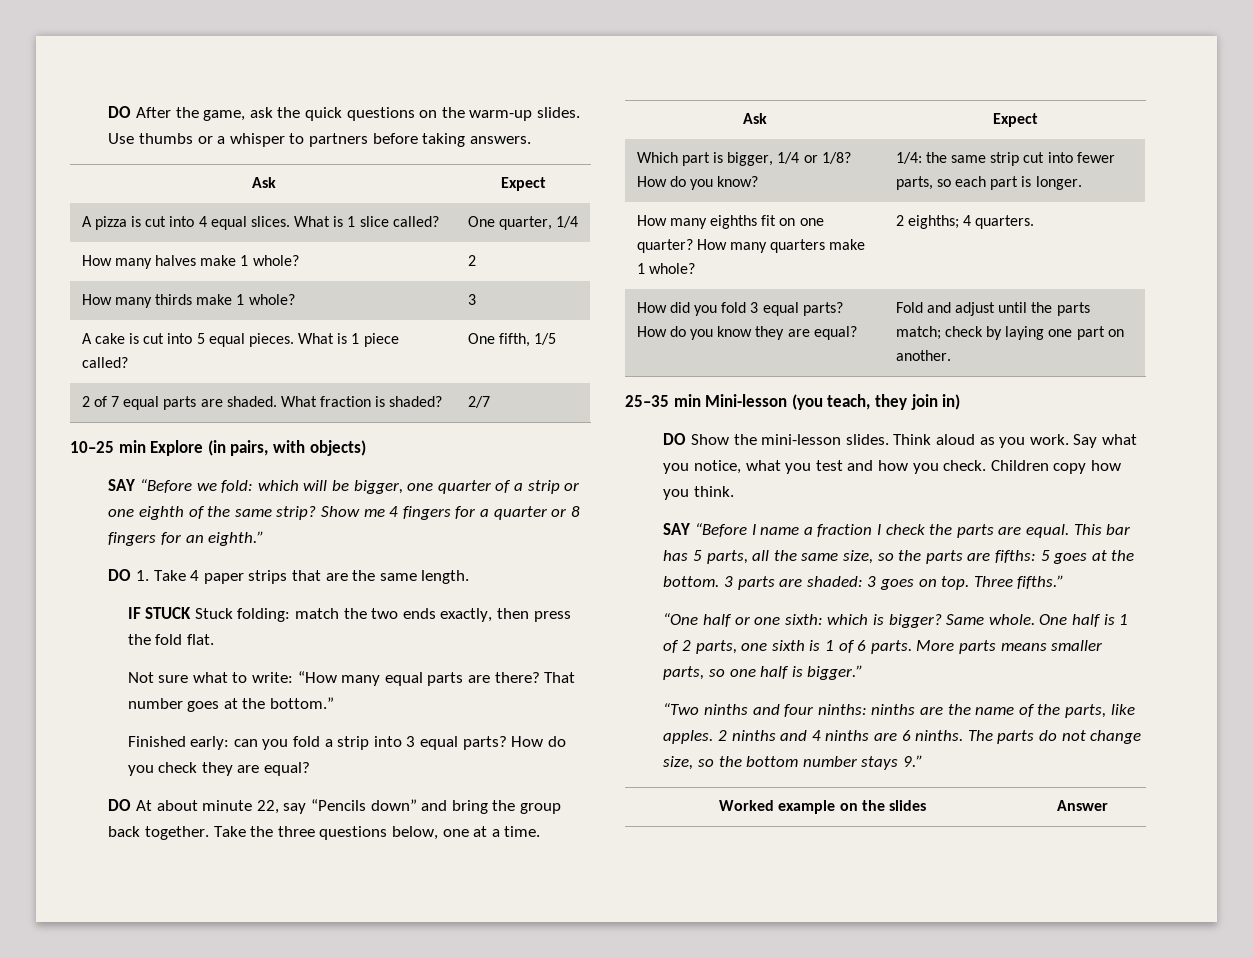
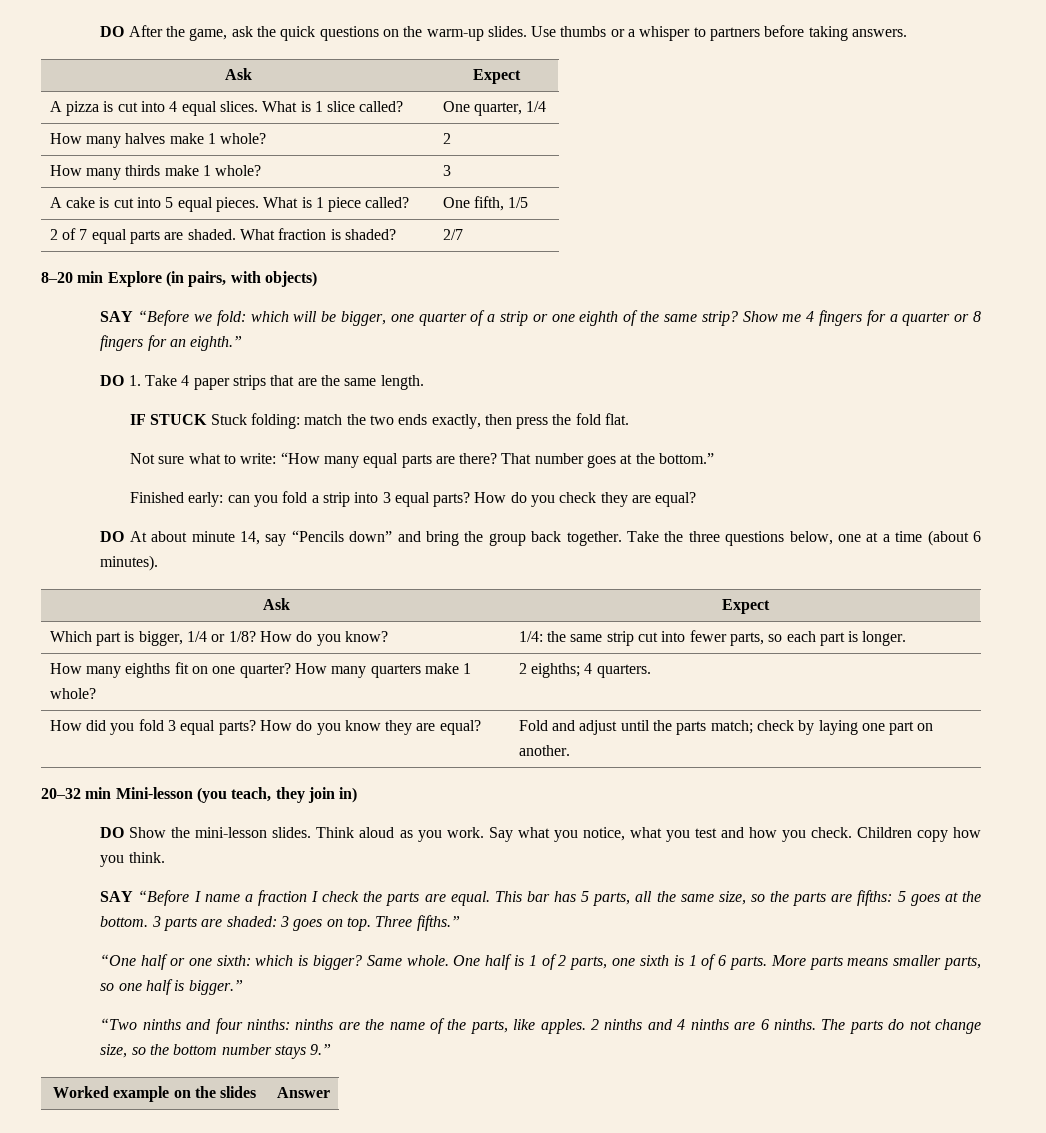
[70,441,114,453] 10–25 -> [41,272,73,283] 8–20
[256,800,279,814] 22, -> [239,531,260,545] 14,
[504,826,541,837] time. -> [895,530,981,546] [100,555,159,571] time (about 6 minutes).
[625,395,669,407] 25–35 -> [41,788,81,799] 20–32

